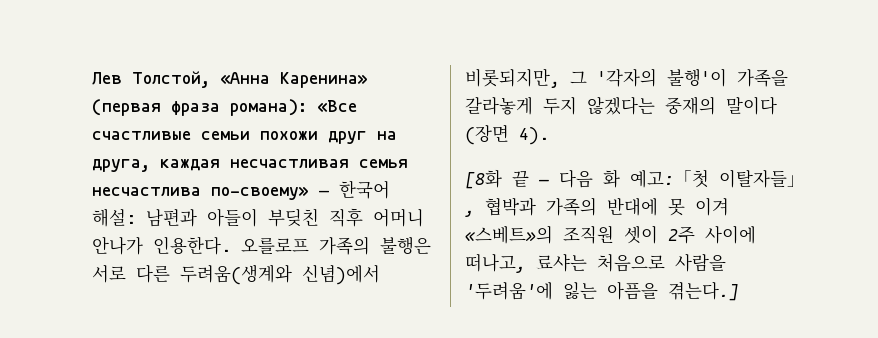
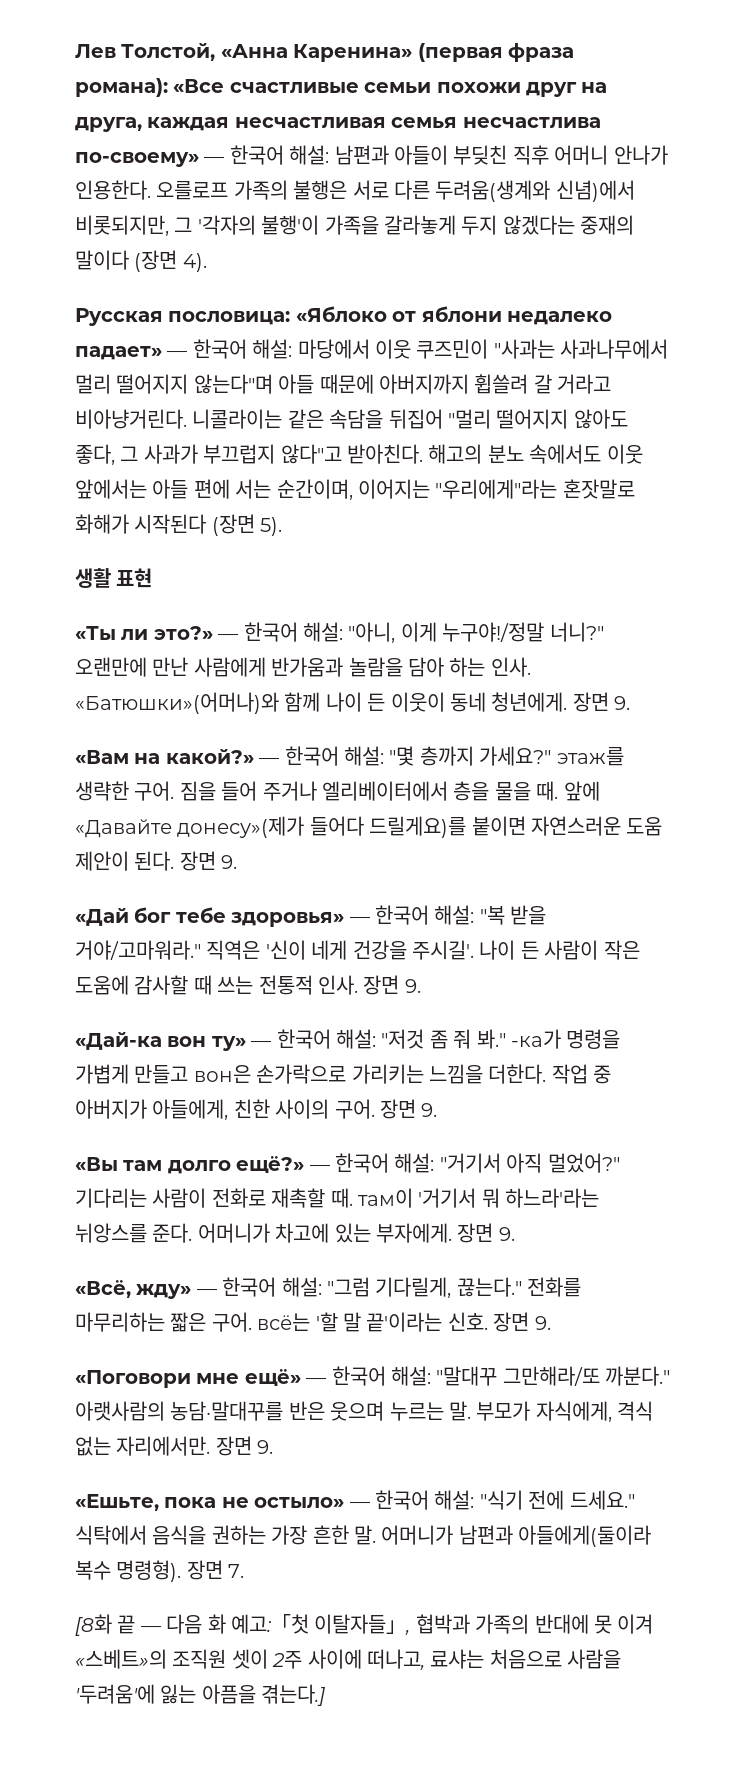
(549, 136) none -> [75,306,612,326] [75,339,669,360] [75,374,612,394] [75,409,628,429] [75,444,643,465] [75,479,635,500] [75,514,283,536] [75,568,153,588] [75,622,604,643] [75,657,531,677] [75,692,631,714] [75,746,624,766] [75,781,600,801] [75,816,663,838] [75,851,238,871] [75,905,547,927] [75,940,640,960] [75,975,421,995] [75,1029,621,1051] [75,1064,612,1084] [75,1099,438,1120] [75,1153,620,1174] [75,1188,600,1208] [75,1223,515,1243] [75,1277,582,1299] [75,1312,551,1332] [75,1366,671,1388] [75,1401,654,1422] [75,1436,274,1456] [75,1490,635,1511] [75,1525,652,1547] [75,1560,245,1582] // Русская пословица: «Яблоко от яблони недалеко падает» — 한국어 해설: 마당에서 이웃 쿠즈민이 "사과는 사과나무에서 멀리 떨어지지 않는다"며 아들 때문에 아버지까지 휩쓸려 갈 거라고 비아냥거린다. 니콜라이는 같은 속담을 뒤집어 "멀리 떨어지지 않아도 좋다, 그 사과가 부끄럽지 않다"고 받아친다. 해고의 분노 속에서도 이웃 앞에서는 아들 편에 서는 순간이며, 이어지는 "우리에게"라는 혼잣말로 화해가 시작된다 (장면 5). // 생활 표현 // «Ты ли это?» — 한국어 해설: "아니, 이게 누구야!/정말 너니?" 오랜만에 만난 사람에게 반가움과 놀람을 담아 하는 인사. «Батюшки»(어머나)와 함께 나이 든 이웃이 동네 청년에게. 장면 9. // «Вам на какой?» — 한국어 해설: "몇 층까지 가세요?" этаж를 생략한 구어. 짐을 들어 주거나 엘리베이터에서 층을 물을 때. 앞에 «Давайте донесу»(제가 들어다 드릴게요)를 붙이면 자연스러운 도움 제안이 된다. 장면 9. // «Дай бог тебе здоровья» — 한국어 해설: "복 받을 거야/고마워라." 직역은 '신이 네게 건강을 주시길'. 나이 든 사람이 작은 도움에 감사할 때 쓰는 전통적 인사. 장면 9. // «Дай-ка вон ту» — 한국어 해설: "저것 좀 줘 봐." -ка가 명령을 가볍게 만들고 вон은 손가락으로 가리키는 느낌을 더한다. 작업 중 아버지가 아들에게, 친한 사이의 구어. 장면 9. // «Вы там долго ещё?» — 한국어 해설: "거기서 아직 멀었어?" 기다리는 사람이 전화로 재촉할 때. там이 '거기서 뭐 하느라'라는 뉘앙스를 준다. 어머니가 차고에 있는 부자에게. 장면 9. // «Всё, жду» — 한국어 해설: "그럼 기다릴게, 끊는다." 전화를 마무리하는 짧은 구어. всё는 '할 말 끝'이라는 신호. 장면 9. // «Поговори мне ещё» — 한국어 해설: "말대꾸 그만해라/또 까분다." 아랫사람의 농담·말대꾸를 반은 웃으며 누르는 말. 부모가 자식에게, 격식 없는 자리에서만. 장면 9. // «Ешьте, пока не остыло» — 한국어 해설: "식기 전에 드세요." 식탁에서 음식을 권하는 가장 흔한 말. 어머니가 남편과 아들에게(둘이라 복수 명령형). 장면 7.

